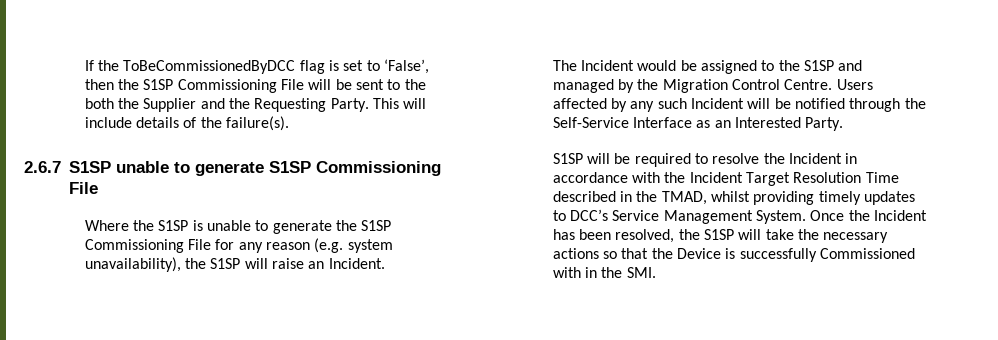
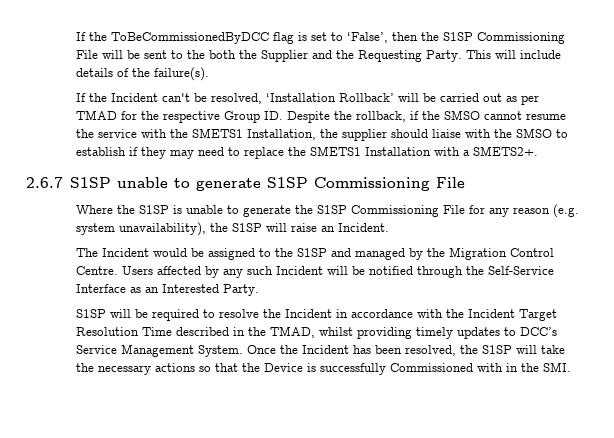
(290, 123) none -> [76,93,540,105] [76,110,567,123] [76,128,569,141] [76,146,539,159] // If the Incident can't be resolved, ‘Installation Rollback’ will be carried out as per TMAD for the respective Group ID. Despite the rollback, if the SMSO cannot resume the service with the SMETS1 Installation, the supplier should liaise with the SMSO to establish if they may need to replace the SMETS1 Installation with a SMETS2+.

